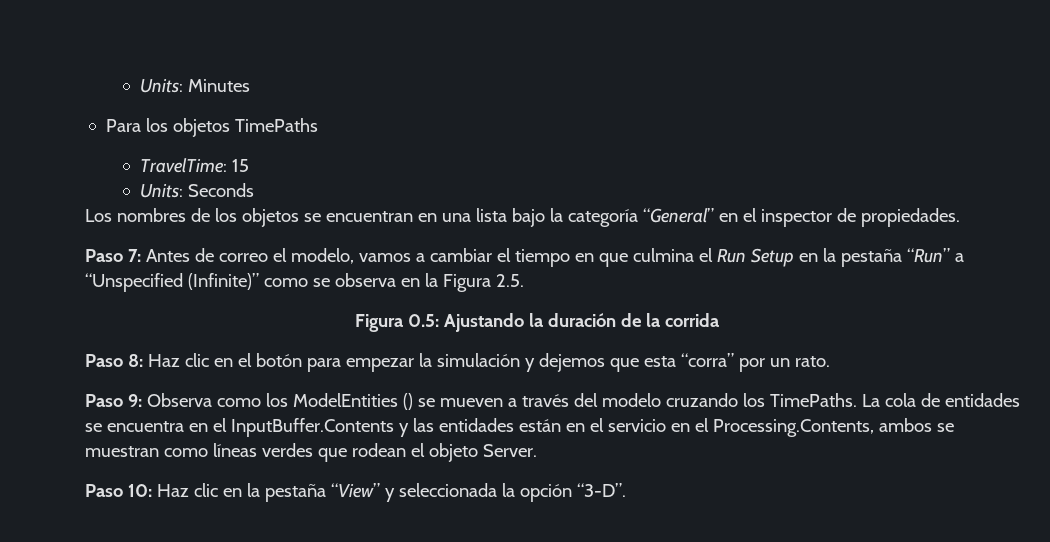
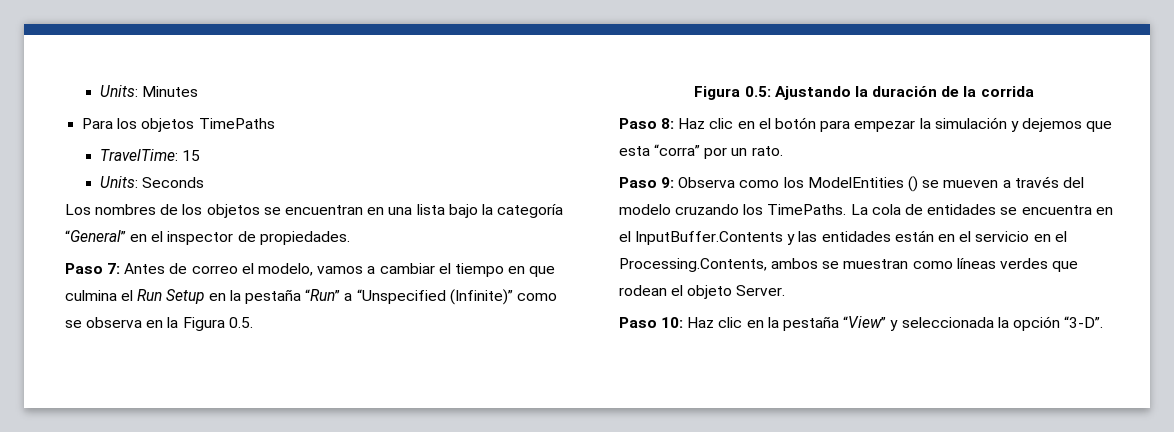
[496,274,525,287] 2.5. -> [228,317,253,328] 0.5.

